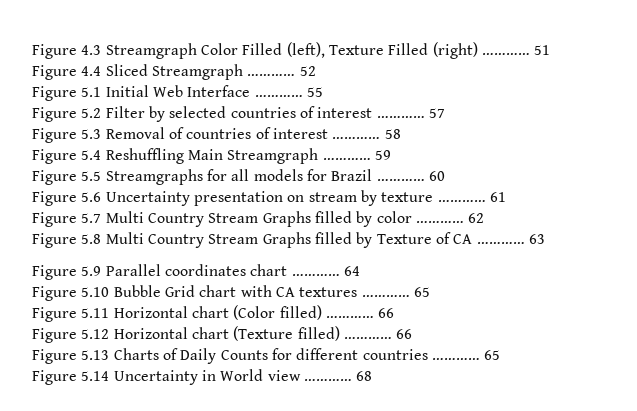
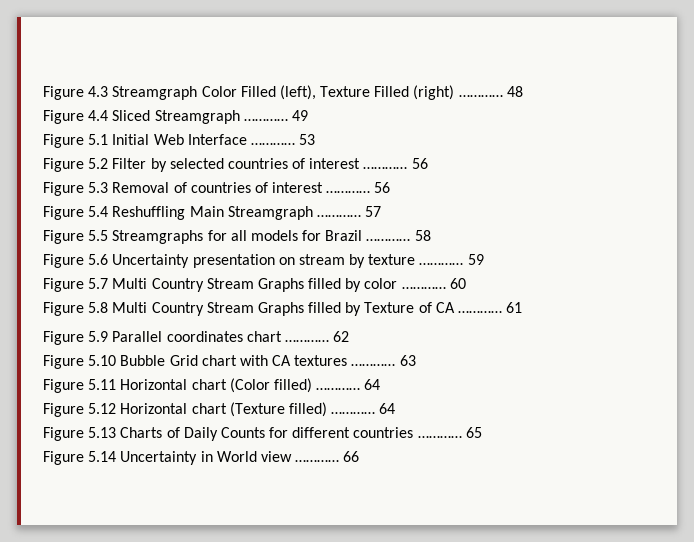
[534,45,551,55] 51 -> [506,86,523,97] 48
[299,66,316,76] 52 -> [291,110,308,121] 49
[306,87,323,97] 55 -> [299,134,316,145] 53
[428,108,445,118] 57 -> [411,158,428,169] 56
[384,129,401,139] 58 -> [374,182,391,193] 56
[374,150,391,160] 59 -> [365,206,382,217] 57
[428,171,445,181] 60 -> [414,230,431,241] 58
[489,192,506,202] 61 -> [467,254,484,265] 59
[468,213,485,223] 62 -> [449,278,466,289] 60
[528,234,545,244] 63 -> [506,302,523,313] 61
[343,266,360,276] 64 -> [333,331,350,342] 62
[413,287,430,297] 65 -> [399,355,416,366] 63
[378,308,395,318] 66 -> [364,379,381,390] 64
[396,329,413,339] 66 -> [379,403,396,414] 64
[356,371,373,381] 68 -> [343,451,360,462] 66

